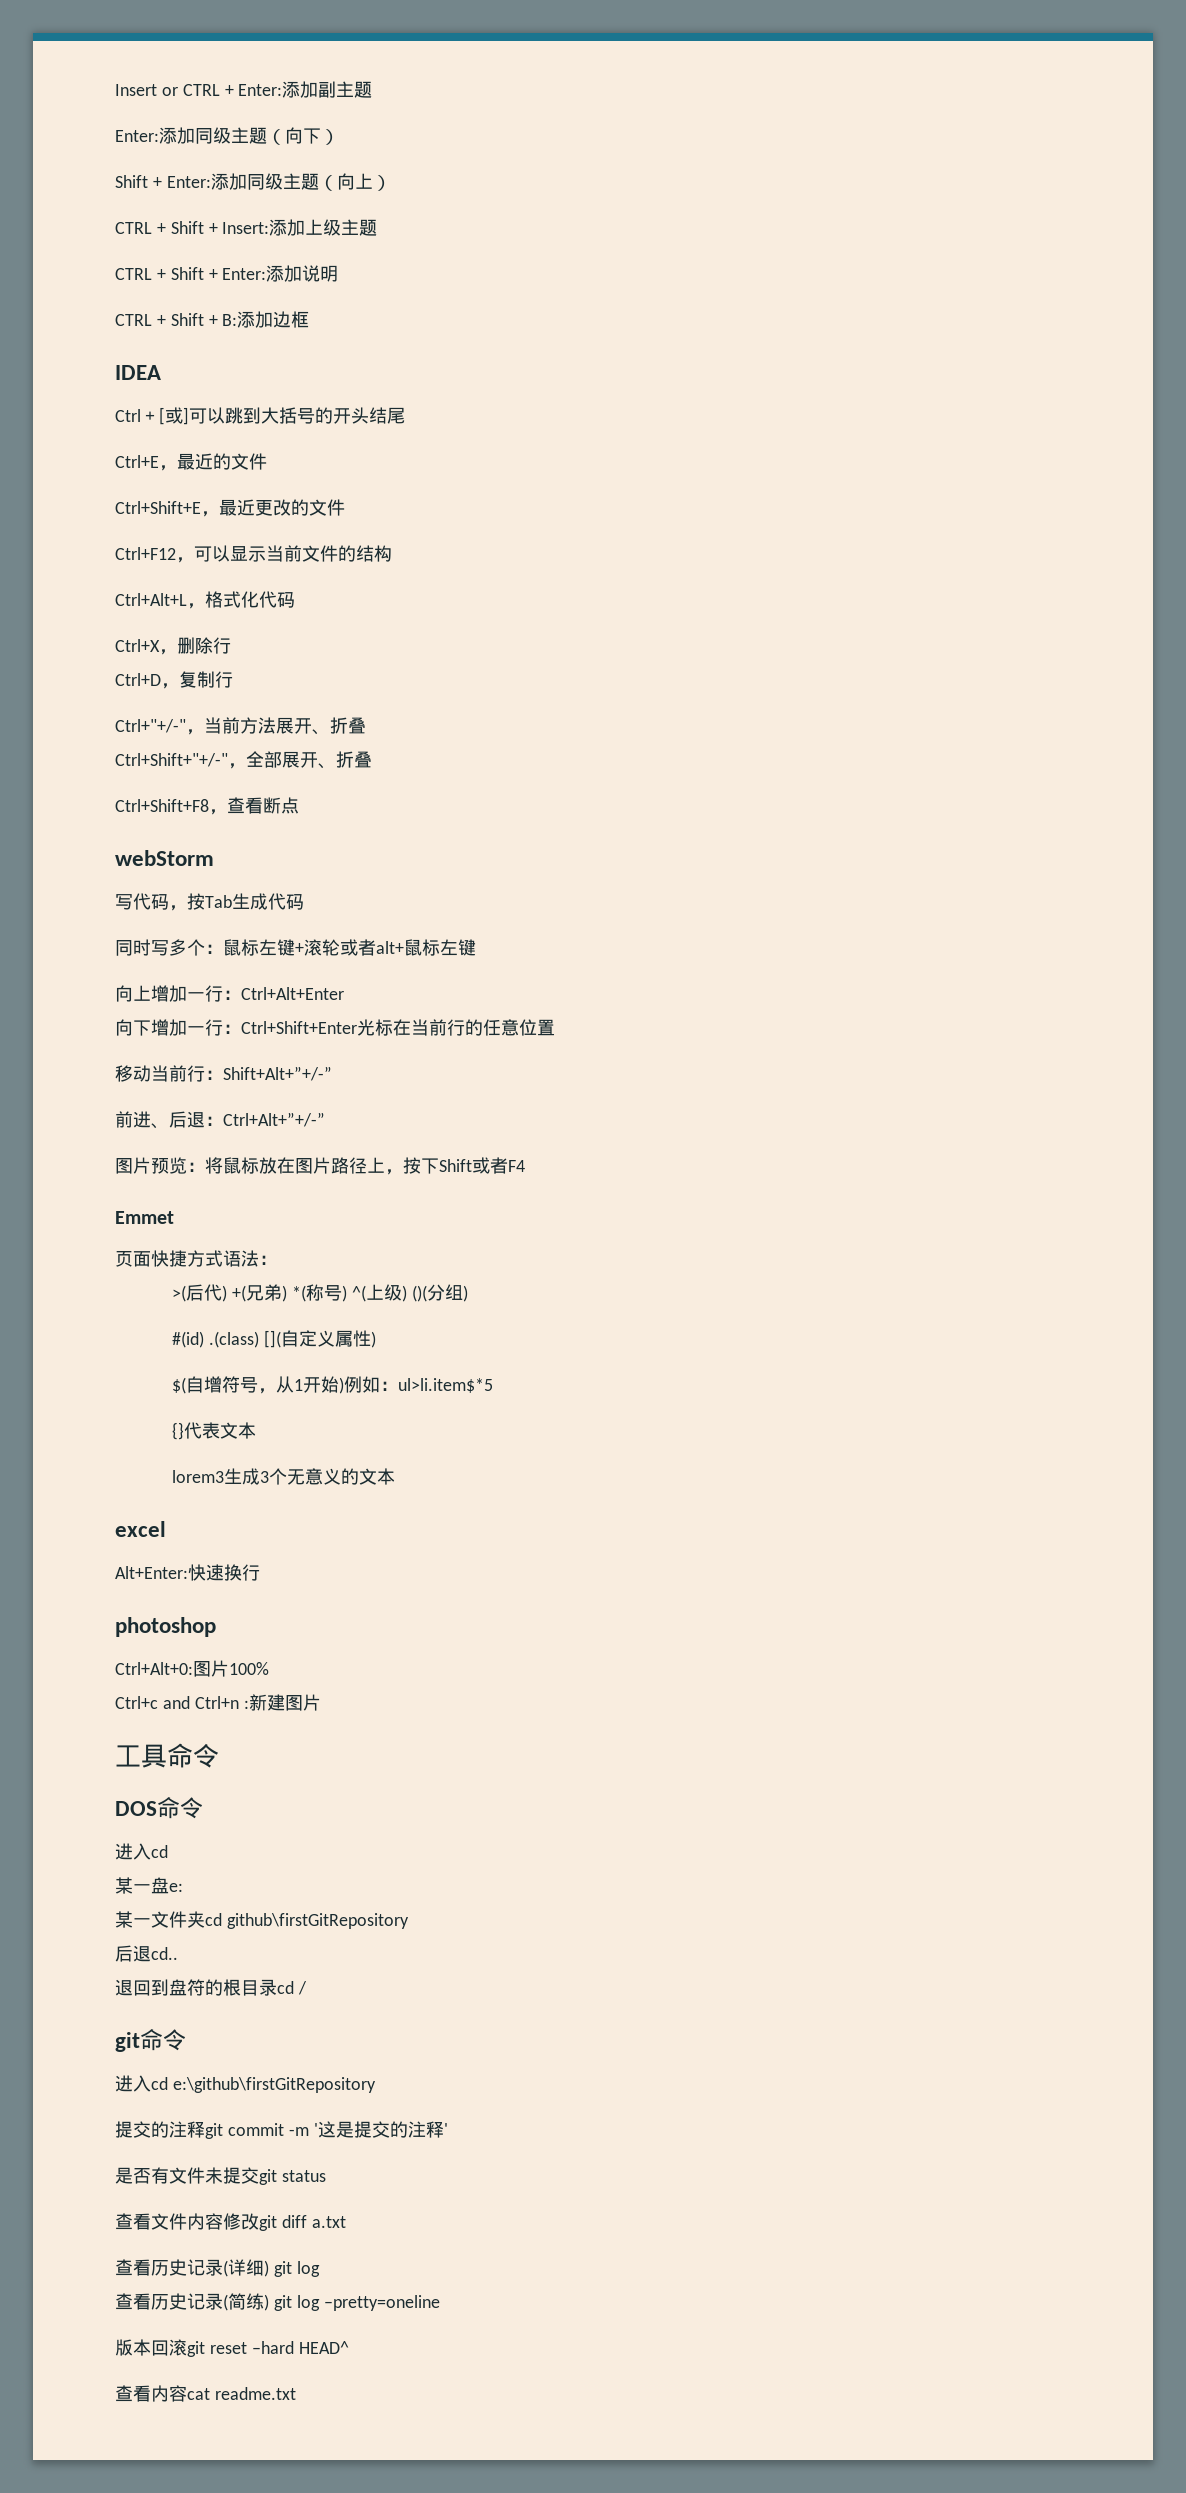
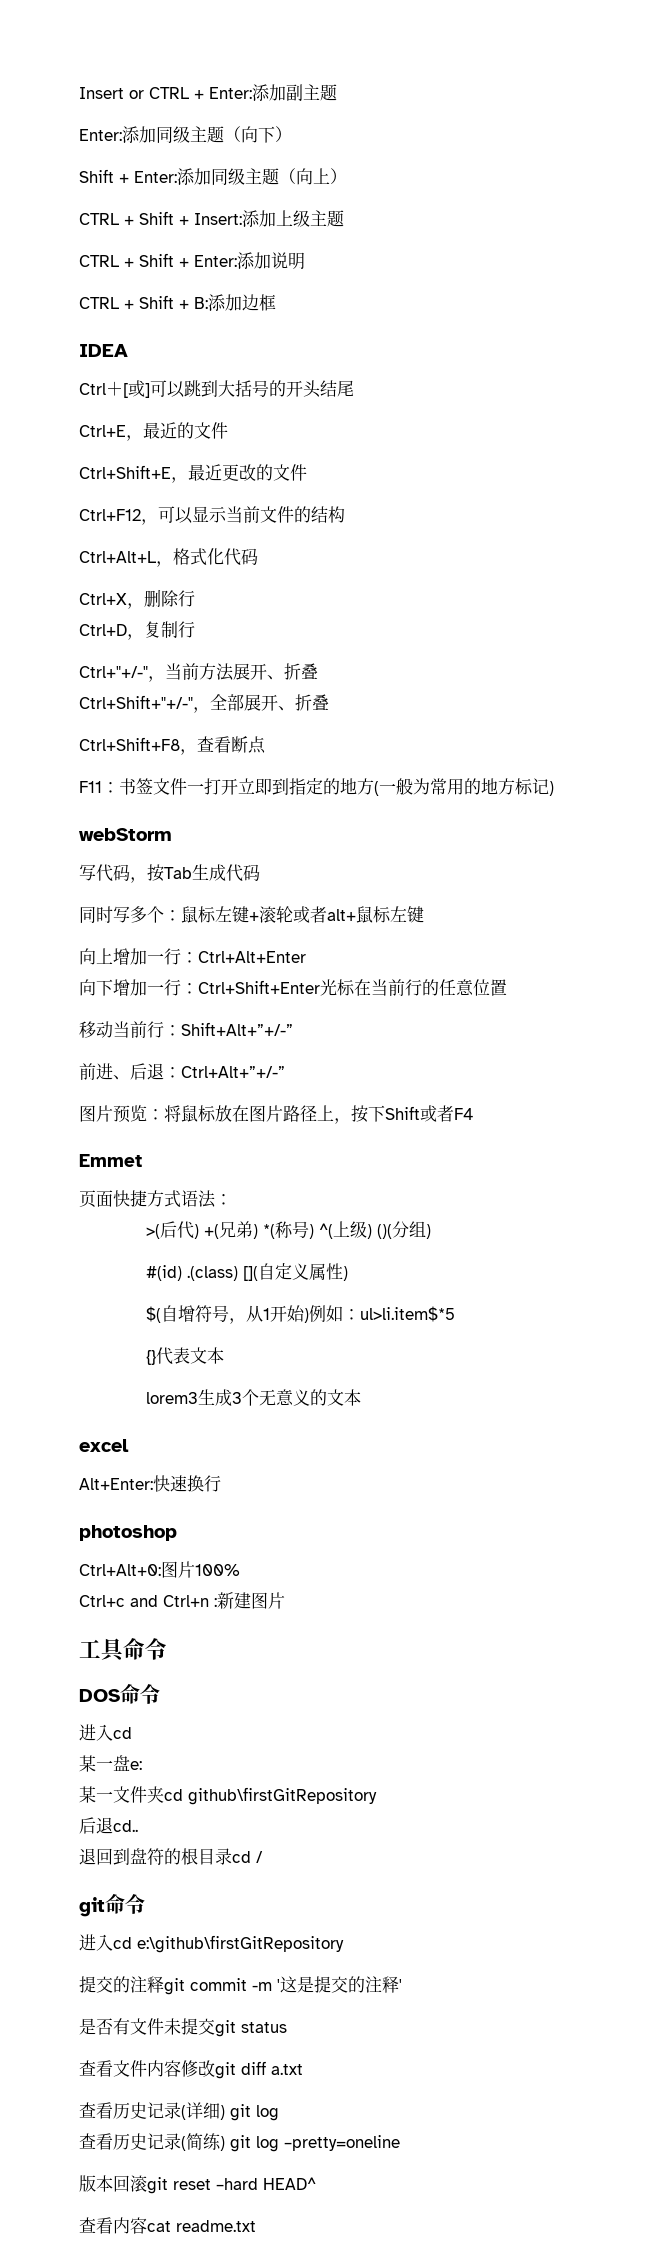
(299, 805) none -> [79,778,554,796] // F11：书签文件一打开立即到指定的地方(一般为常用的地方标记)

